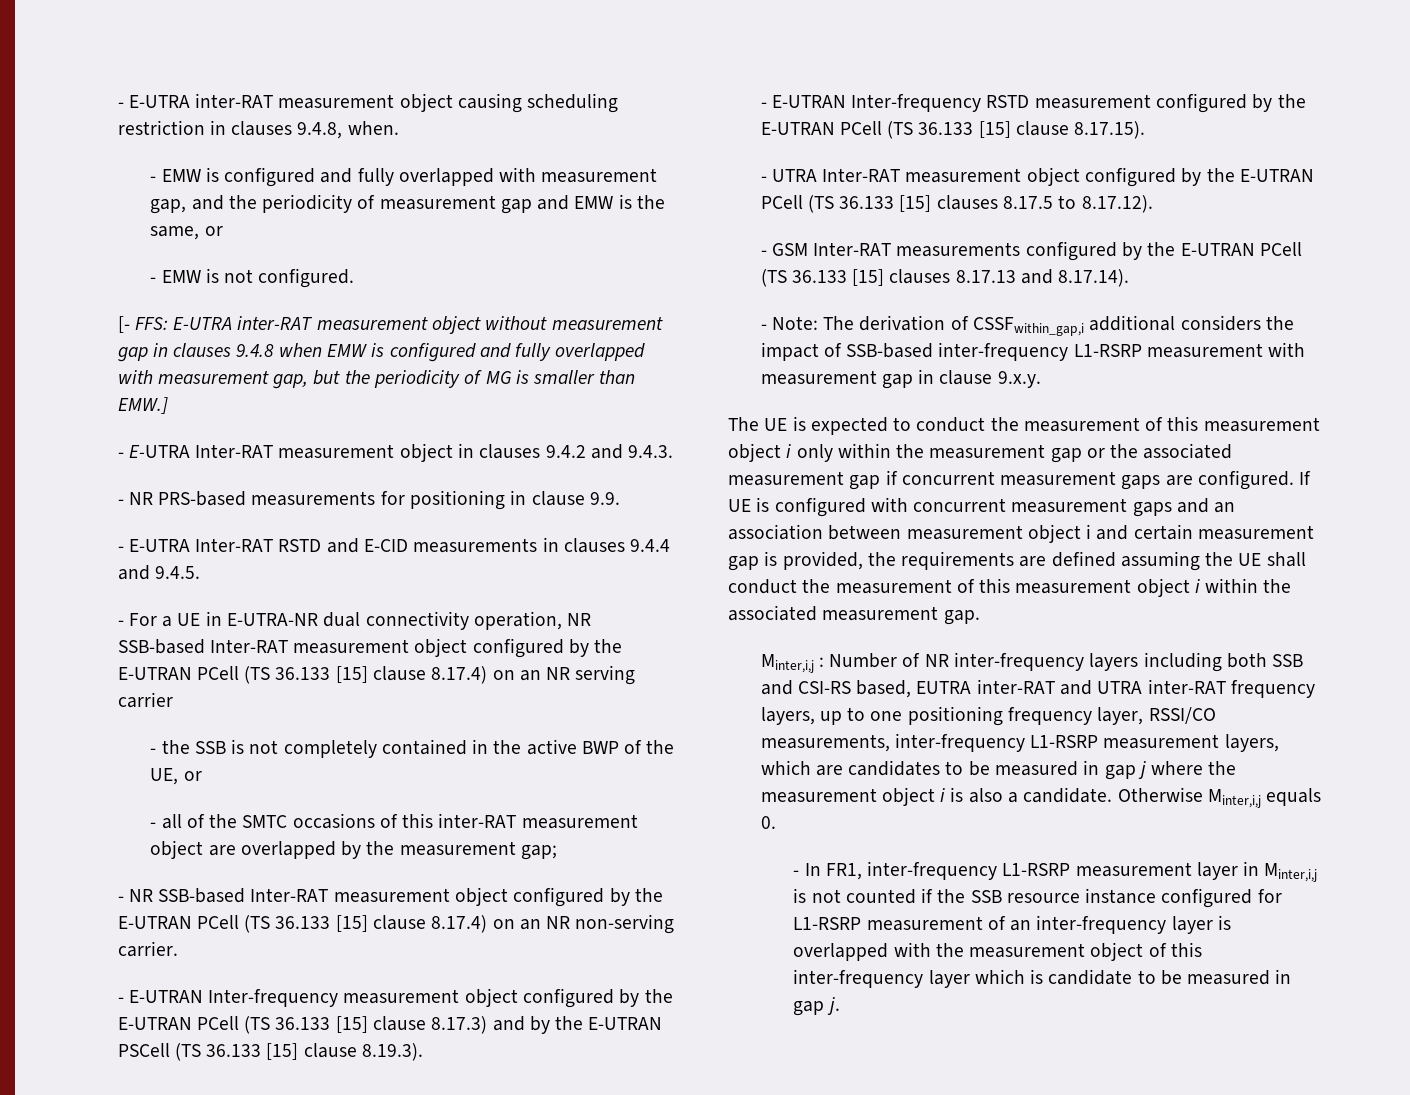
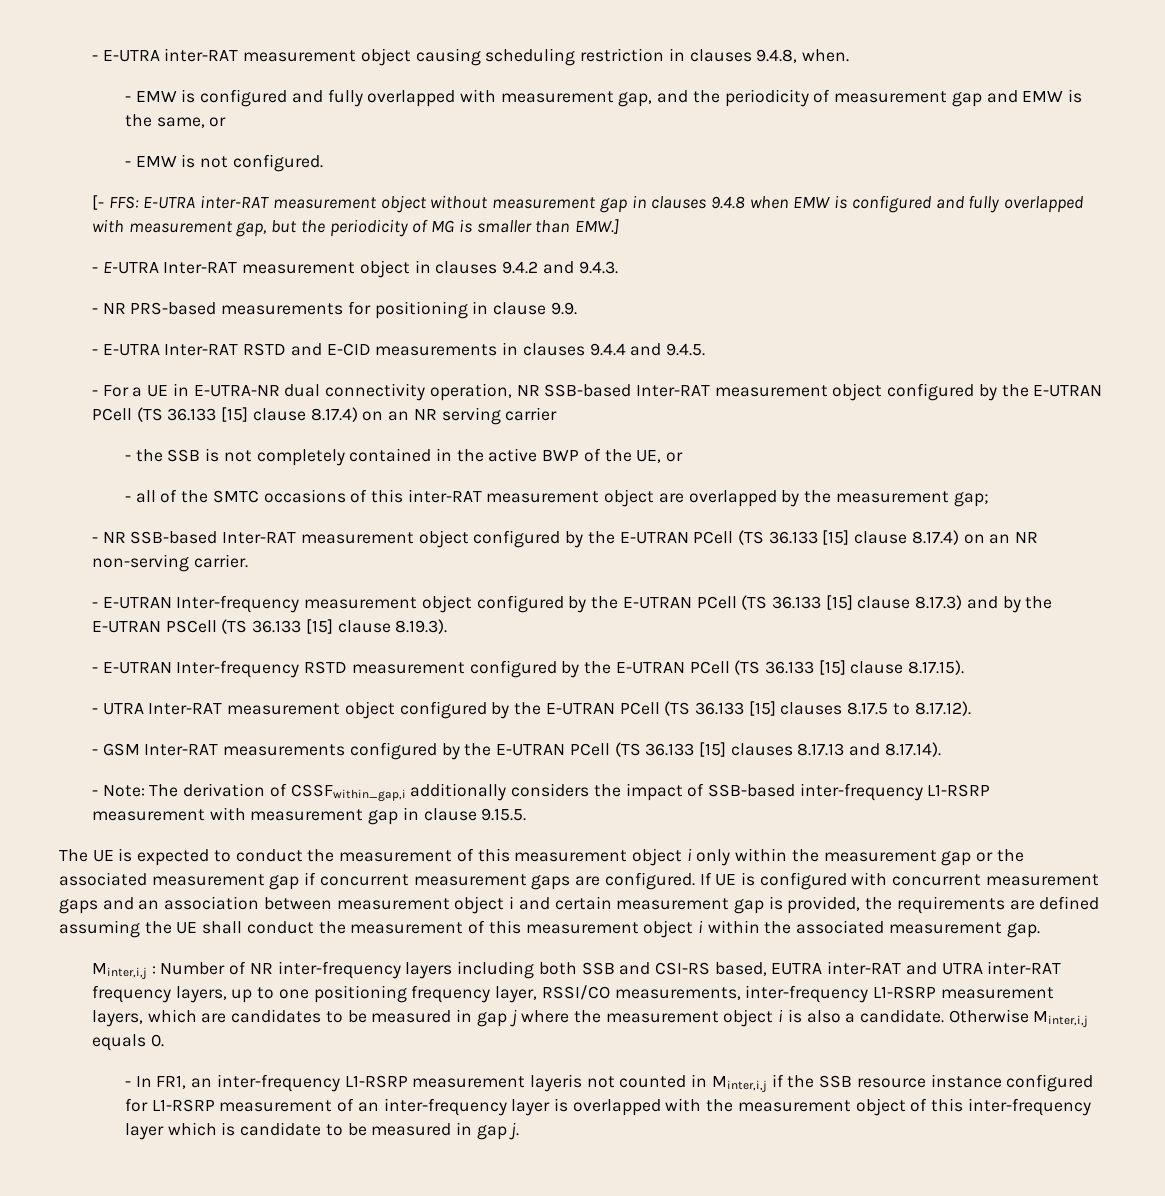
[1089,315,1176,331] additional -> [410,783,507,801] additionally
[997,371,1041,388] 9.x.y. -> [481,808,527,821] 9.15.5.
[867,861,1318,882] [793,888,916,904] inter-frequency L1-RSRP measurement layer in Minter,i,j is not counted -> [191,1074,767,1092] an inter-frequency L1-RSRP measurement layeris not counted in Minter,i,j

